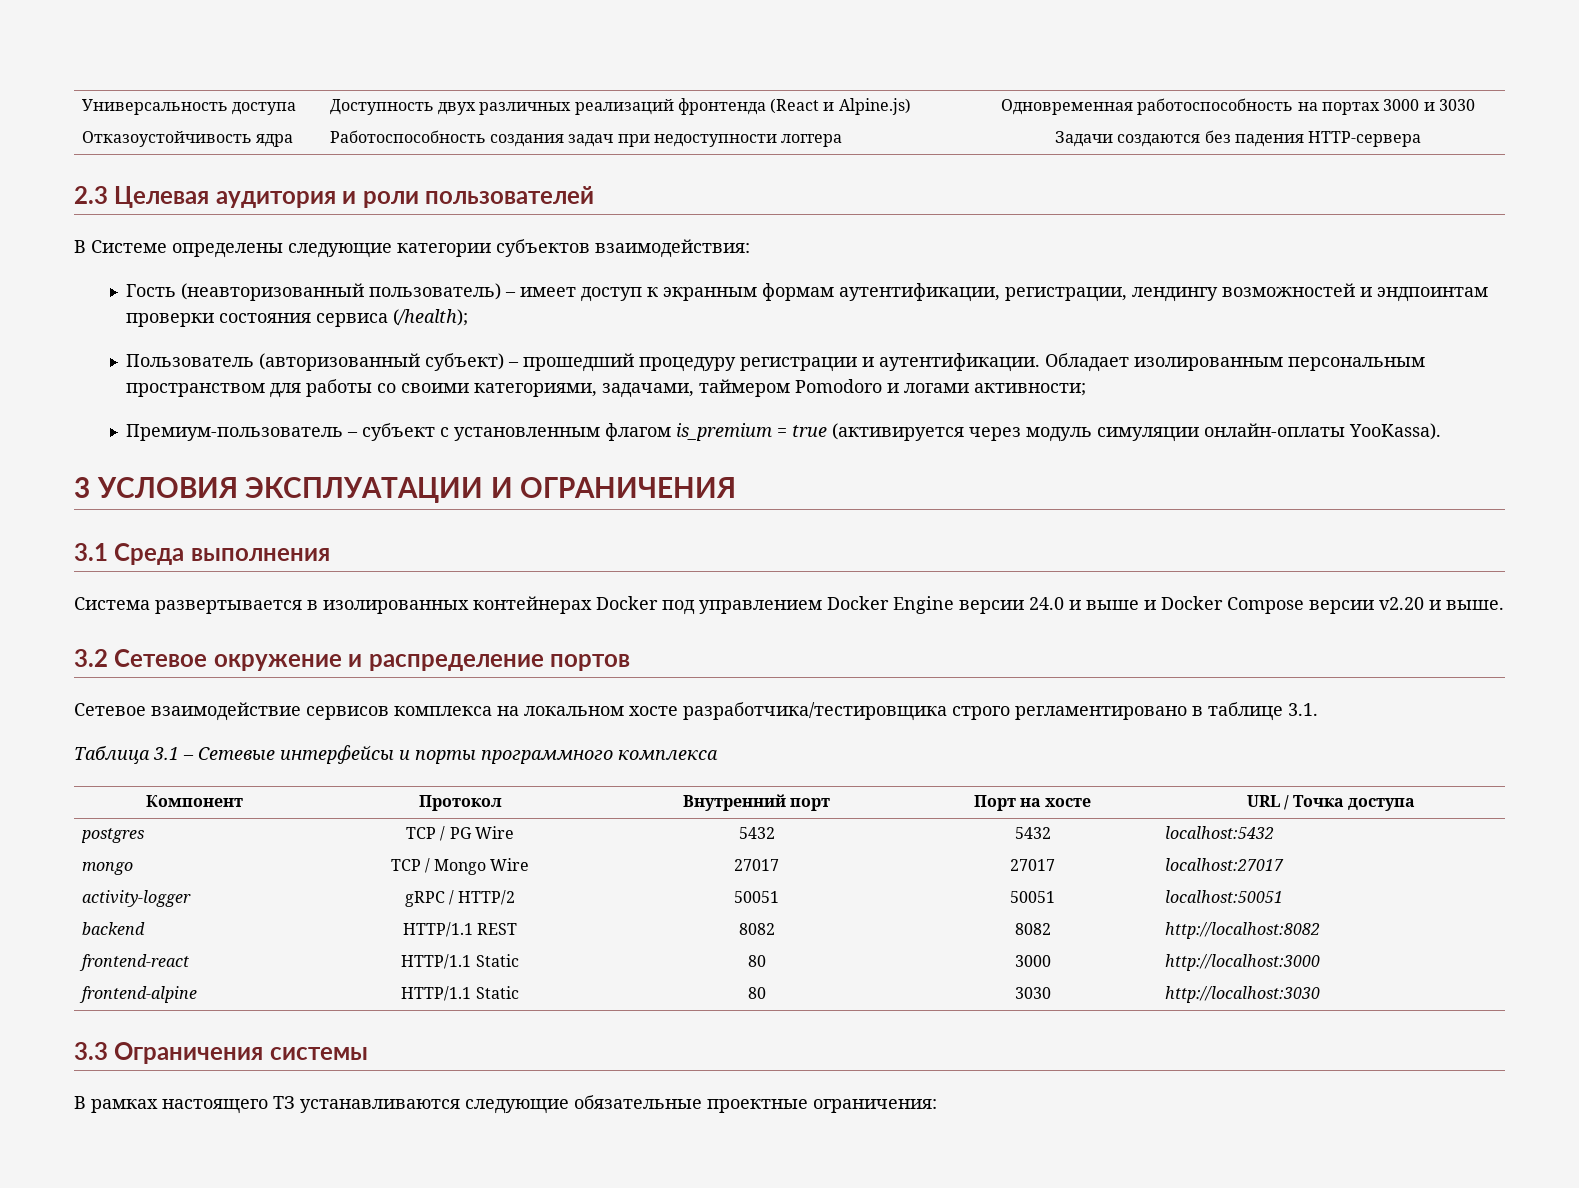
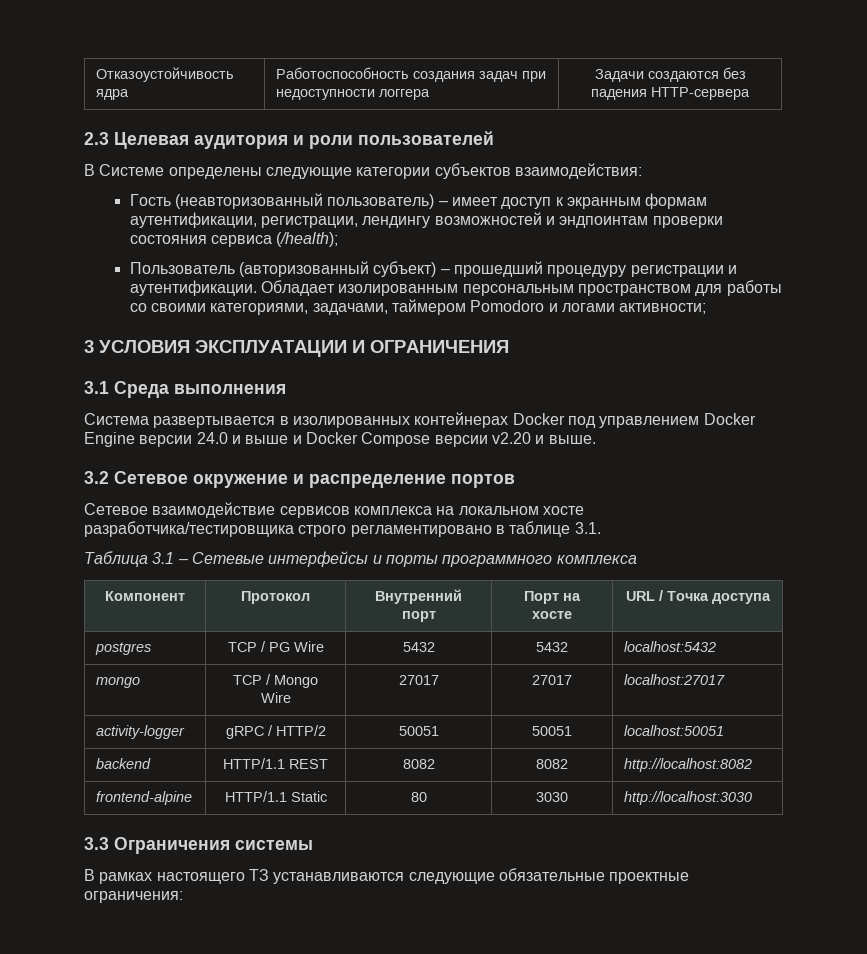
[81,99,296,115] [329,98,911,115] [1001,98,1475,115] Универсальность доступа | Доступность двух различных реализаций фронтенда (React и Alpine.js) | Одновременная работоспособность на портах 3000 и 3030 // -> (96, 74) none
[126,423,1442,442] // Премиум‑пользователь – субъект с установленным флагом is_premium = true (активируется через модуль симуляции онлайн‑оплаты YooKassa). -> (707, 308) none
[78,954,189,971] [401,954,519,969] [747,955,766,967] [1014,955,1051,967] [1164,954,1320,971] // frontend‑react | HTTP/1.1 Static | 80 | 3000 | http://localhost:3000 -> (753, 765) none

